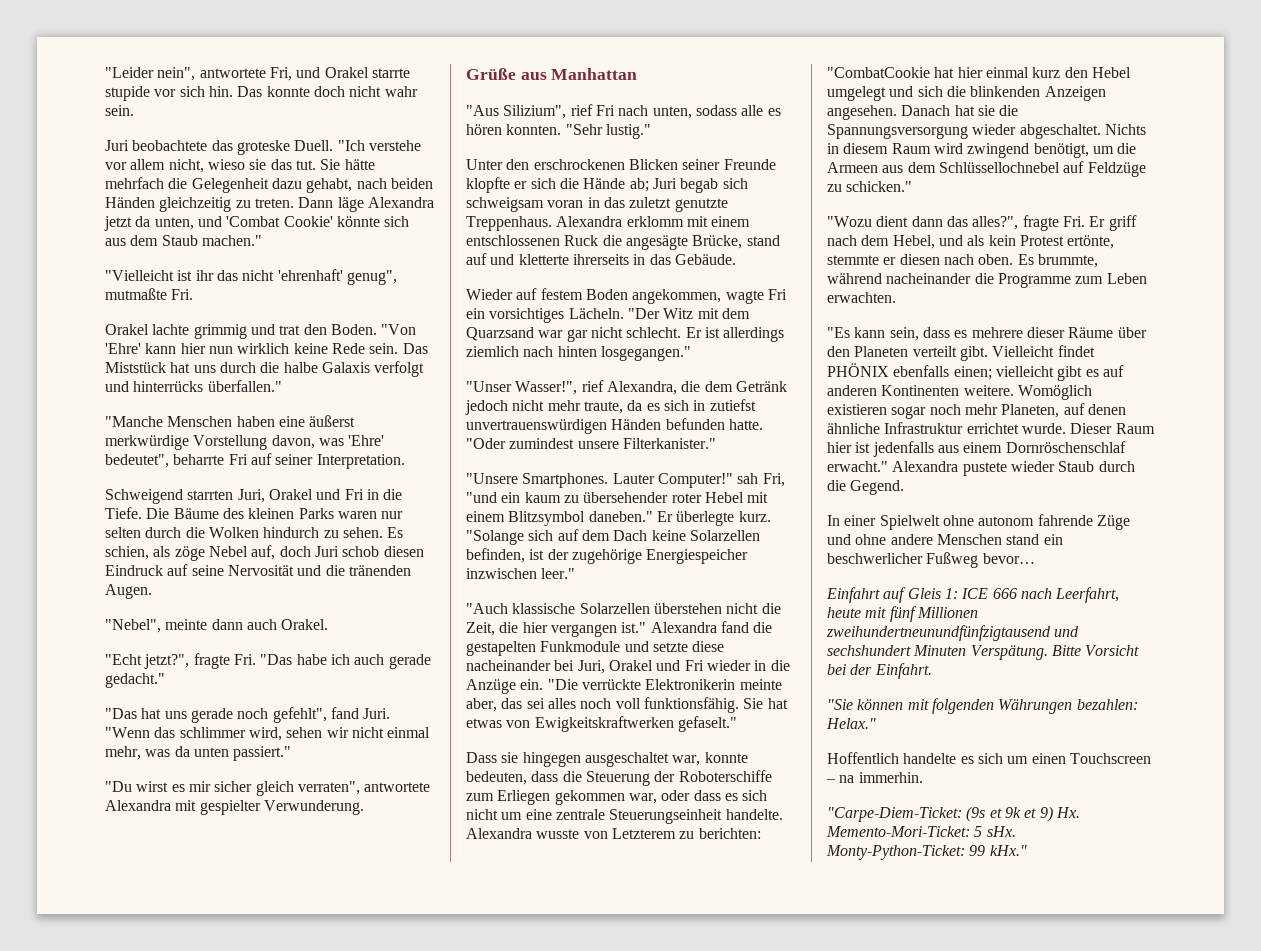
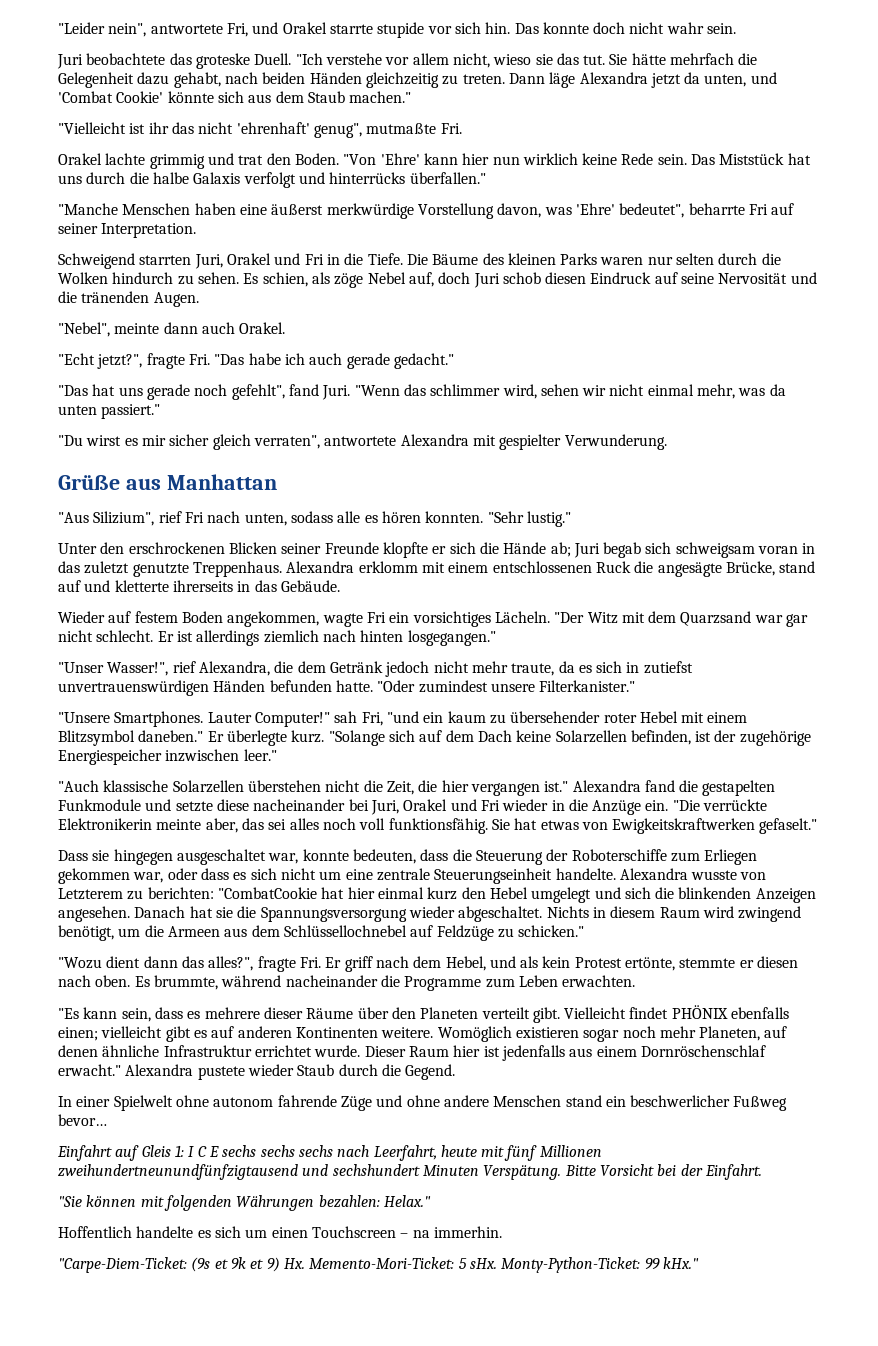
[961,588,1017,599] ICE 666 -> [188,1145,333,1157] I C E sechs sechs sechs

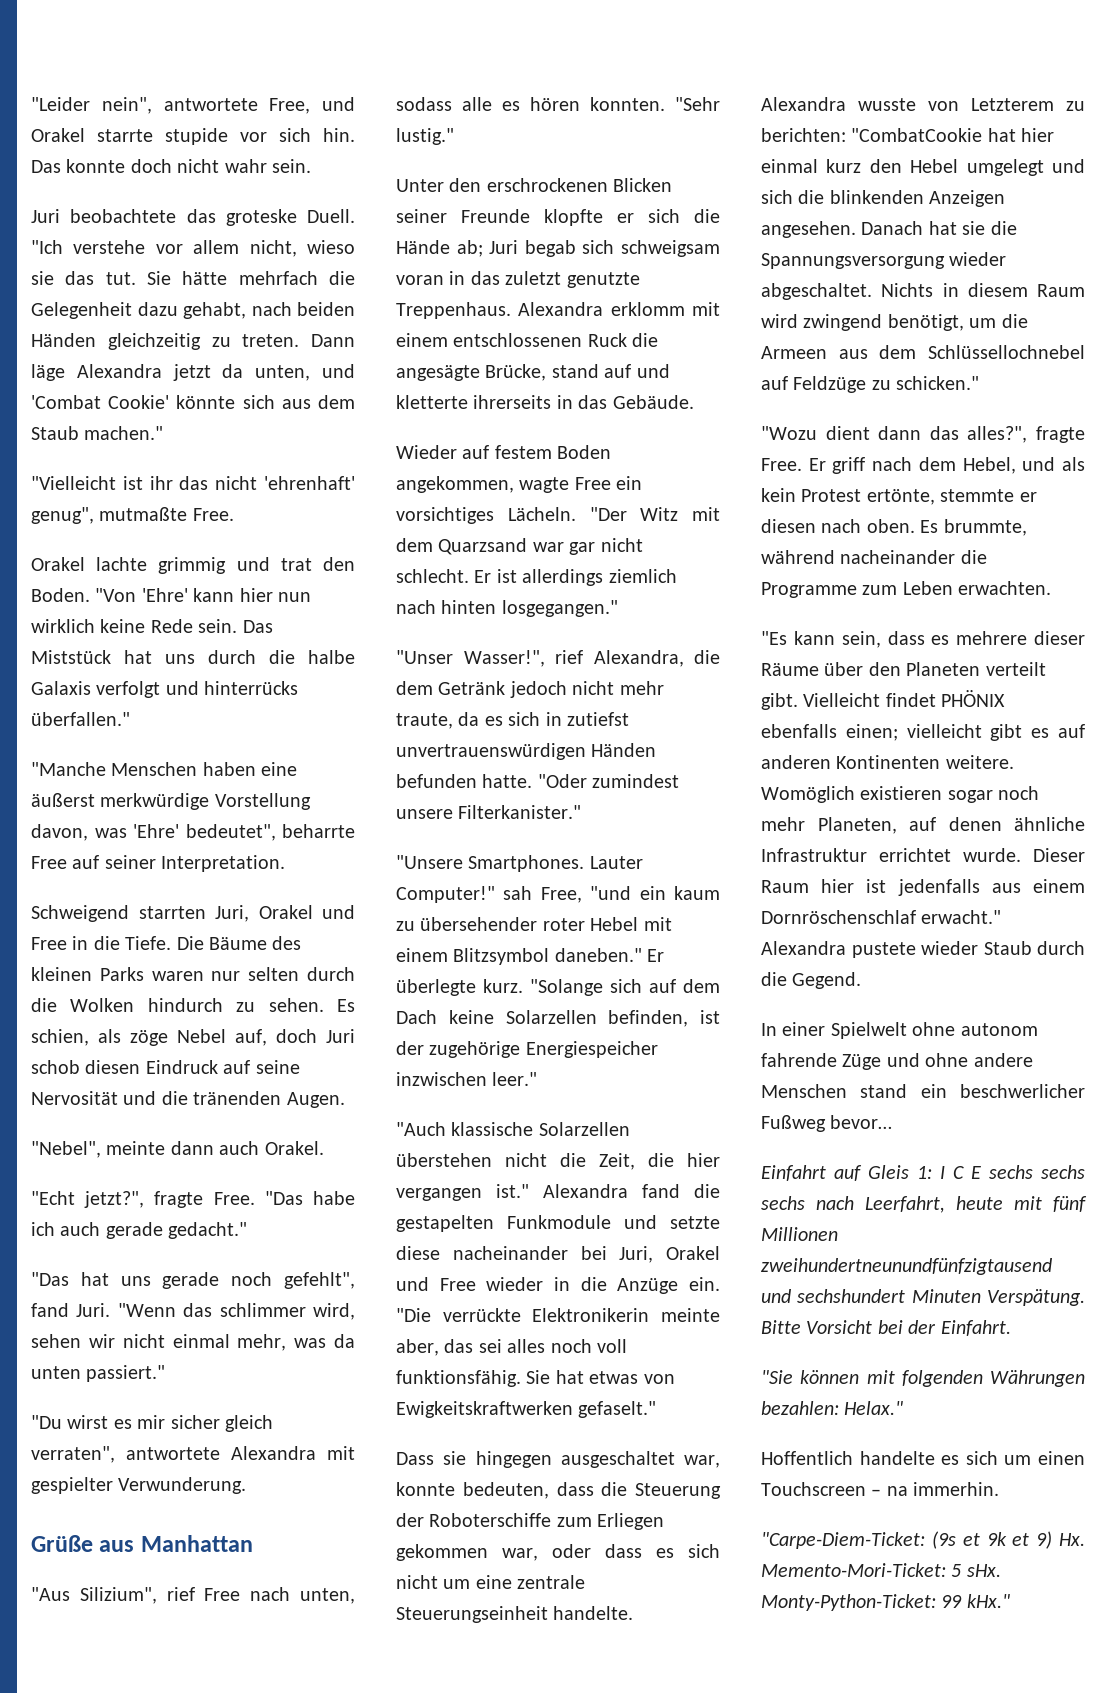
[226,23,248,37] Fri, -> [269,98,311,114] Free,
[440,123,462,134] Fri. -> [192,508,234,521] Free.
[748,204,768,215] Fri -> [31,856,67,869] Free
[304,254,324,265] Fri -> [31,937,67,950] Free
[188,354,210,365] Fri. -> [213,1192,255,1205] Free.
[184,512,204,523] Fri -> [204,1588,241,1601] Free
[366,612,386,623] Fri -> [574,477,611,490] Free
[361,712,383,726] Fri, -> [540,887,582,903] Free,
[480,800,500,811] Fri -> [439,1278,476,1291] Free
[299,957,321,968] Fri. -> [761,458,802,471] Free.

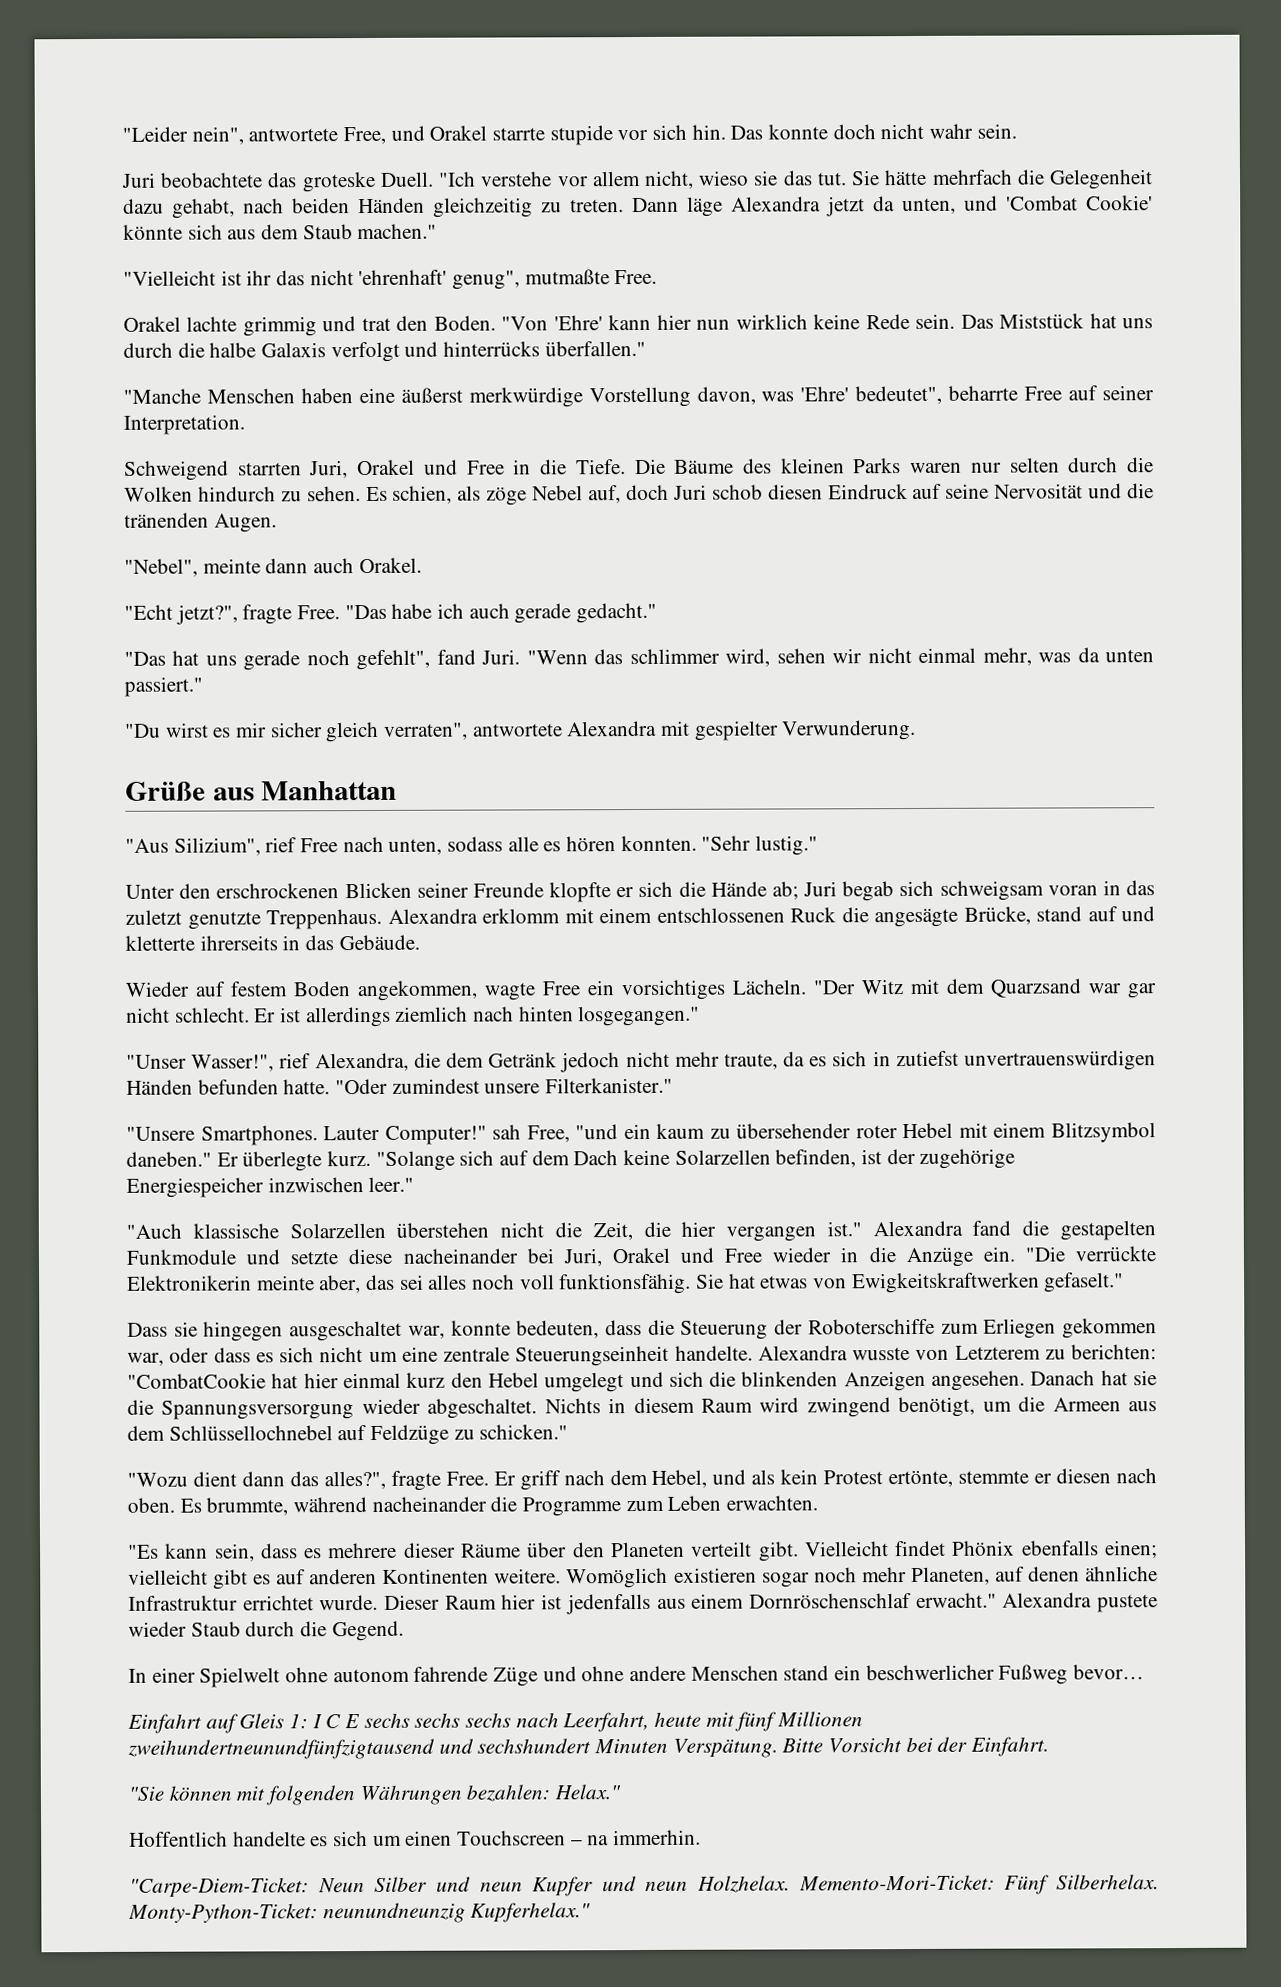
[941,690,1006,707] PHÖNIX -> [952,1540,1016,1556] Phönix
[931,1531,1085,1549] [761,1563,1001,1577] [761,1594,1010,1611] (9s et 9k et 9) Hx. Memento-Mori-Ticket: 5 sHx. Monty-Python-Ticket: 99 kHx." -> [317,1874,1159,1897] [128,1902,592,1924] Neun Silber und neun Kupfer und neun Holzhelax. Memento-Mori-Ticket: Fünf Silberhelax. Monty-Python-Ticket: neunundneunzig Kupferhelax."

